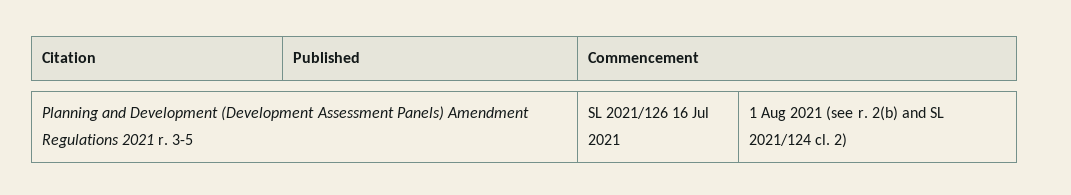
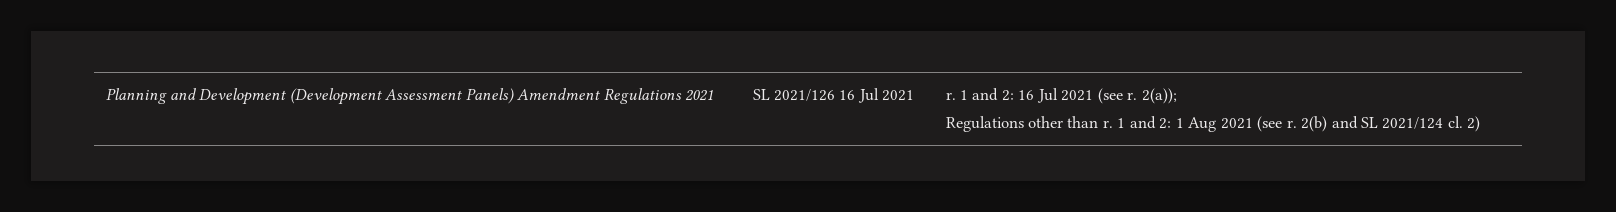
[41,52,96,63] [292,52,360,63] [587,52,699,63] Citation | Published | Commencement // -> (105, 96) none
[158,134,194,145] r. 3-5 -> (714, 95) none
(620, 139) none -> [945,88,1177,104] [945,116,1172,132] r. 1 and 2: 16 Jul 2021 (see r. 2(a)); // Regulations other than r. 1 and 2:

